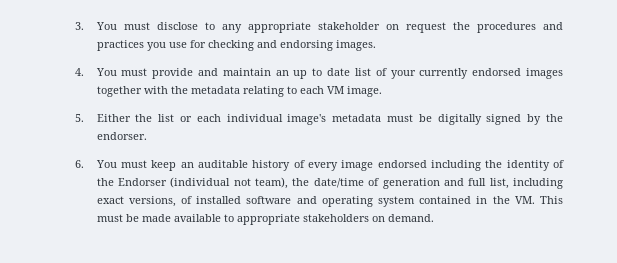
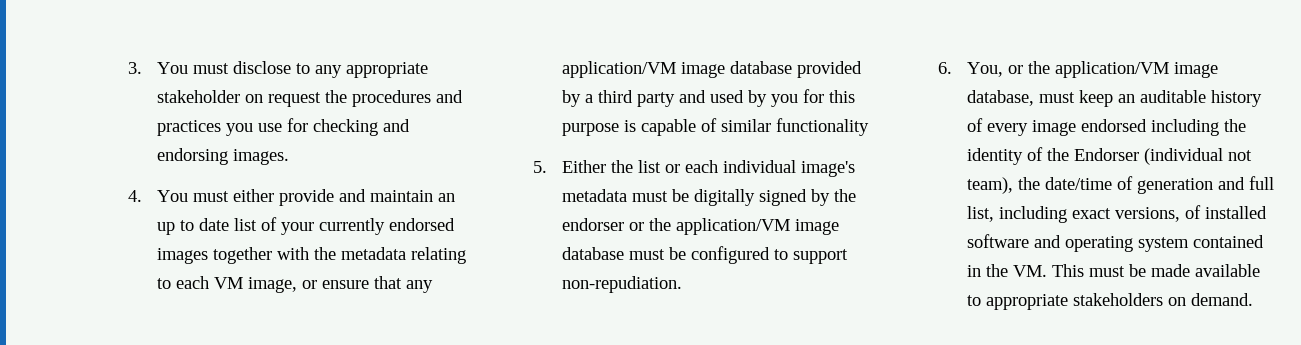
(148, 72) none -> [232,189,274,202] either
[346,86,382,97] image. -> [247,276,433,293] [561,61,862,78] [561,89,855,107] [561,118,869,136] image, or ensure that any application/VM image database provided by a third party and used by you for this purpose is capable of similar functionality
[96,132,147,140] [75,160,117,168] endorser. // 6. You -> [561,218,839,235] [561,246,848,264] [561,276,682,293] [937,61,1218,78] [966,90,1034,106] endorser or the application/VM image database must be configured to support non-repudiation. // 6. You, or the application/VM image database,

